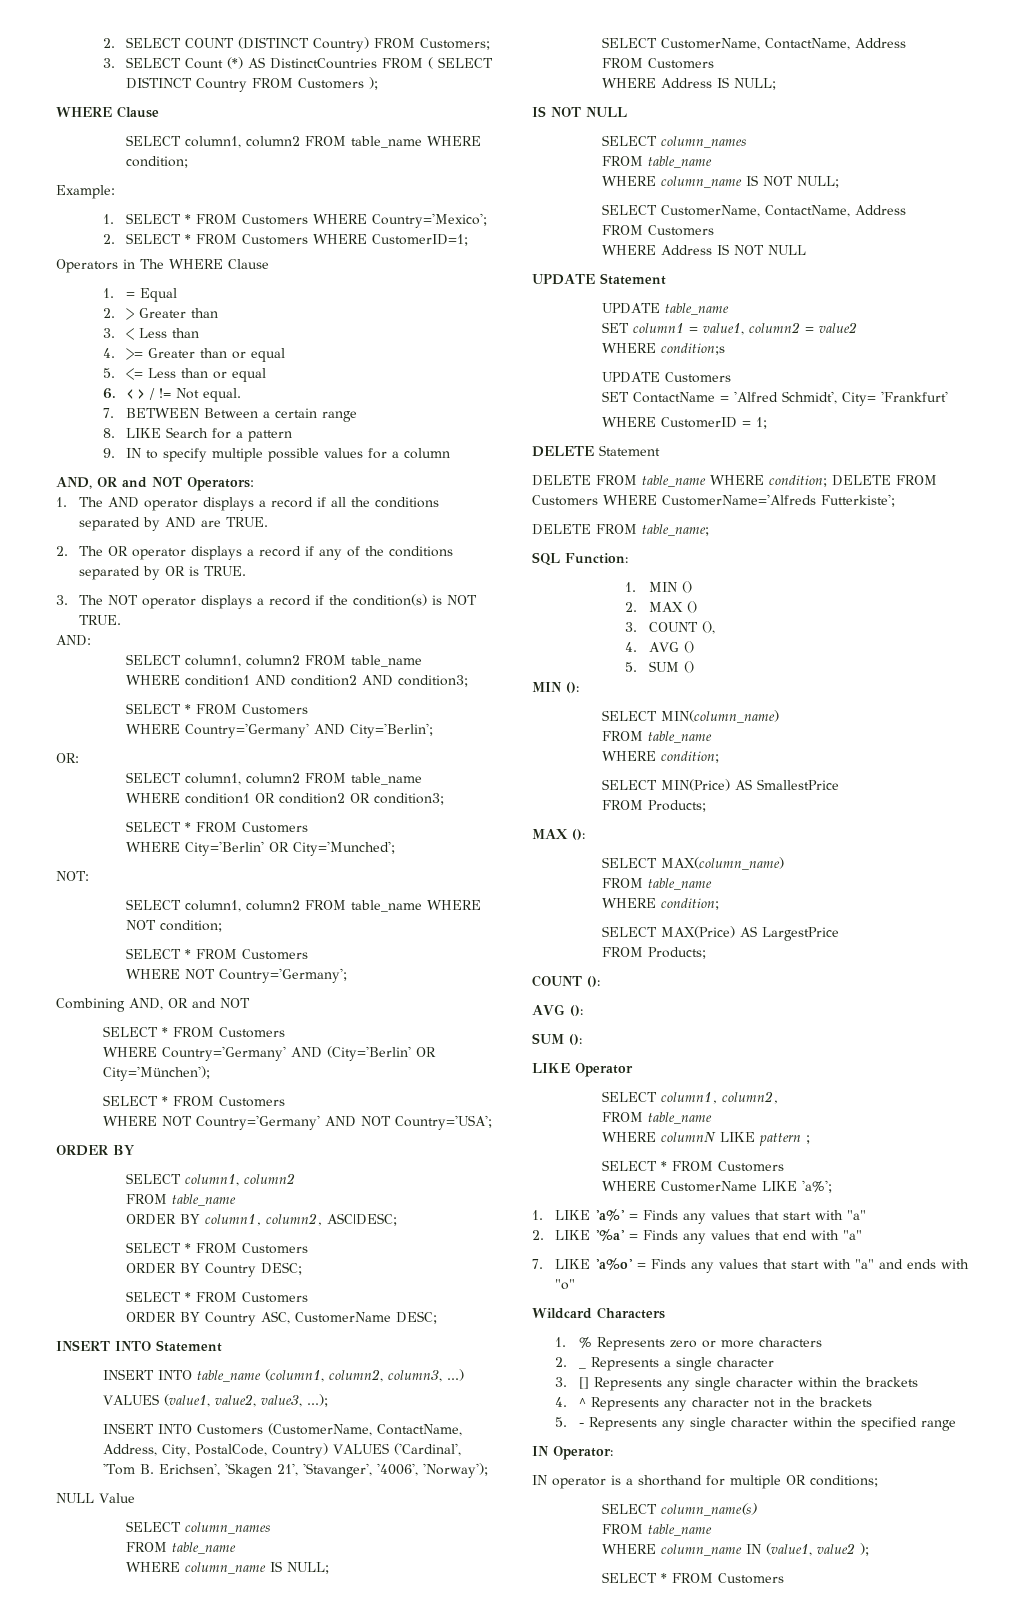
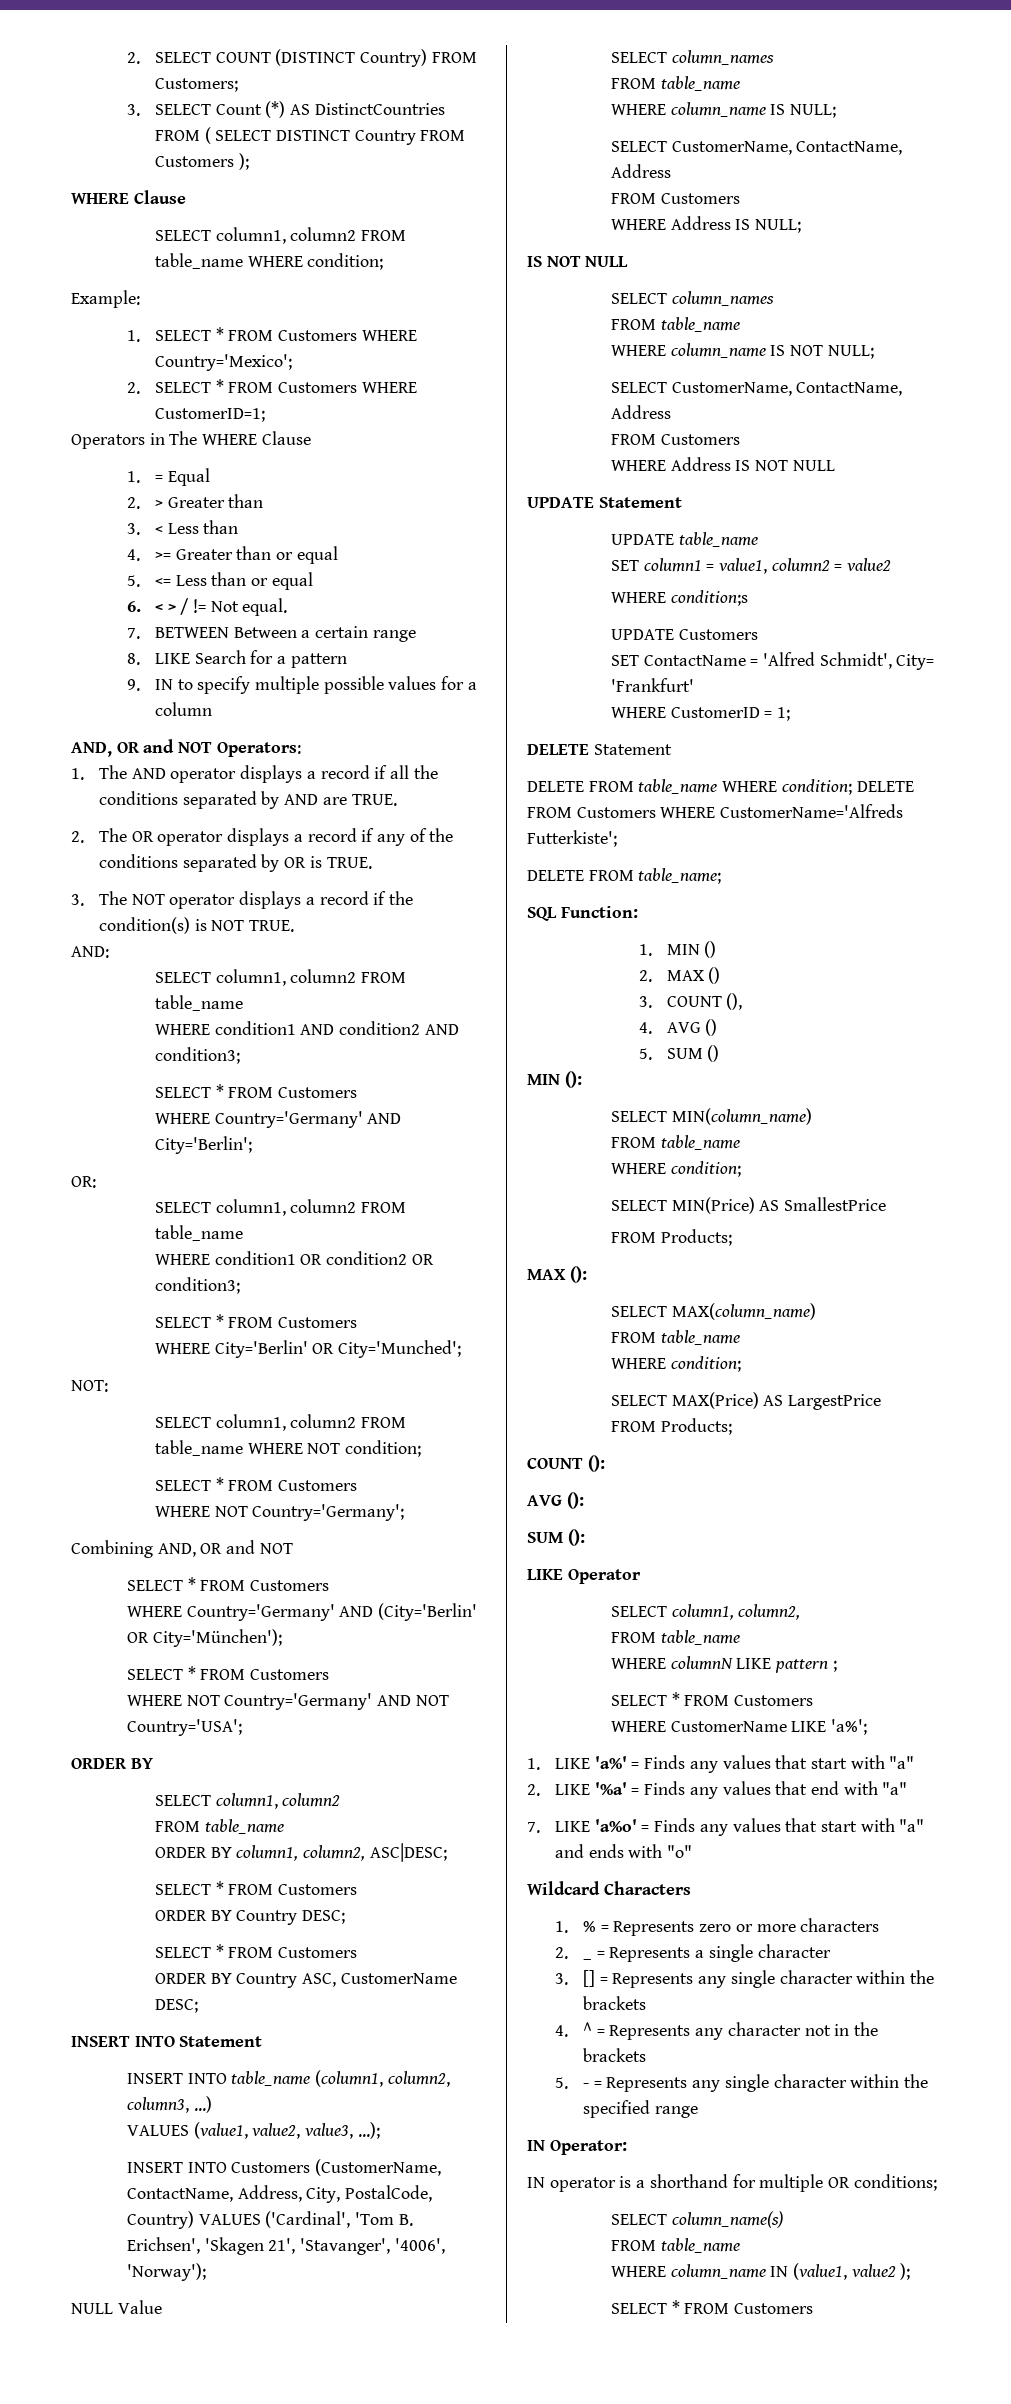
(592, 1342) none -> [600,1925,609,1932] =
(586, 1368) none -> [596,1951,605,1958] =
(589, 1383) none -> [599,1977,608,1984] =
(586, 1402) none -> [596,2029,605,2036] =
(584, 1425) none -> [593,2081,602,2088] =

